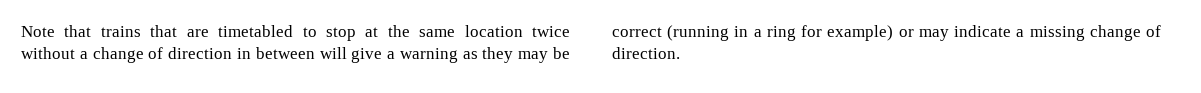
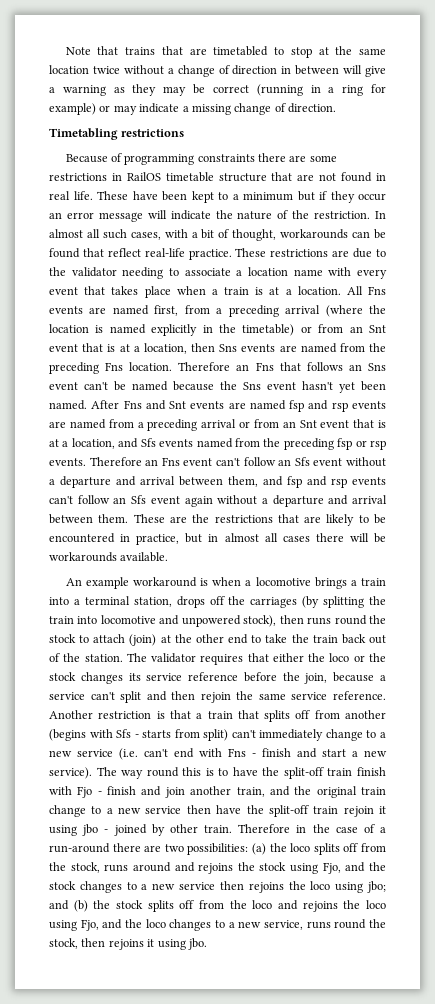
(680, 53) none -> [49,128,185,140] [65,153,337,165] [49,172,387,182] [49,191,386,203] [49,210,386,222] [49,229,386,241] [49,248,387,260] [49,267,387,279] [49,286,386,298] [49,305,387,317] [49,324,386,336] [49,343,386,354] [49,362,386,374] [49,381,386,393] [49,400,386,412] [49,419,386,431] [49,438,387,450] [49,457,386,467] [49,476,386,488] [49,495,387,507] [49,514,387,526] [49,533,386,545] [49,552,169,562] [65,577,386,589] [49,596,386,608] [49,615,387,627] [49,634,386,646] [49,653,386,665] [49,672,386,684] [49,691,386,703] [49,710,387,722] [49,729,387,741] [49,748,387,760] [49,767,386,779] [49,786,387,798] [49,805,387,817] [49,824,387,836] [49,843,386,855] [49,862,386,874] [49,881,386,893] [49,900,386,912] [49,919,387,931] [49,938,207,950] // Timetabling restrictions // Because of programming constraints there are some restrictions in RailOS timetable structure that are not found in real life. These have been kept to a minimum but if they occur an error message will indicate the nature of the restriction. In almost all such cases, with a bit of thought, workarounds can be found that reflect real-life practice. These restrictions are due to the validator needing to associate a location name with every event that takes place when a train is at a location. All Fns events are named first, from a preceding arrival (where the location is named explicitly in the timetable) or from an Snt event that is at a location, then Sns events are named from the preceding Fns location. Therefore an Fns that follows an Sns event can't be named because the Sns event hasn't yet been named. After Fns and Snt events are named fsp and rsp events are named from a preceding arrival or from an Snt event that is at a location, and Sfs events named from the preceding fsp or rsp events. Therefore an Fns event can't follow an Sfs event without a departure and arrival between them, and fsp and rsp events can't follow an Sfs event again without a departure and arrival between them. These are the restrictions that are likely to be encountered in practice, but in almost all cases there will be workarounds available. // An example workaround is when a locomotive brings a train into a terminal station, drops off the carriages (by splitting the train into locomotive and unpowered stock), then runs round the stock to attach (join) at the other end to take the train back out of the station. The validator requires that either the loco or the stock changes its service reference before the join, because a service can't split and then rejoin the same service reference. Another restriction is that a train that splits off from another (begins with Sfs - starts from split) can't immediately change to a new service (i.e. can't end with Fns - finish and start a new service). The way round this is to have the split-off train finish with Fjo - finish and join another train, and the original train change to a new service then have the split-off train rejoin it using jbo - joined by other train. Therefore in the case of a run-around there are two possibilities: (a) the loco splits off from the stock, runs around and rejoins the stock using Fjo, and the stock changes to a new service then rejoins the loco using jbo; and (b) the stock splits off from the loco and rejoins the loco using Fjo, and the loco changes to a new service, runs round the stock, then rejoins it using jbo.

